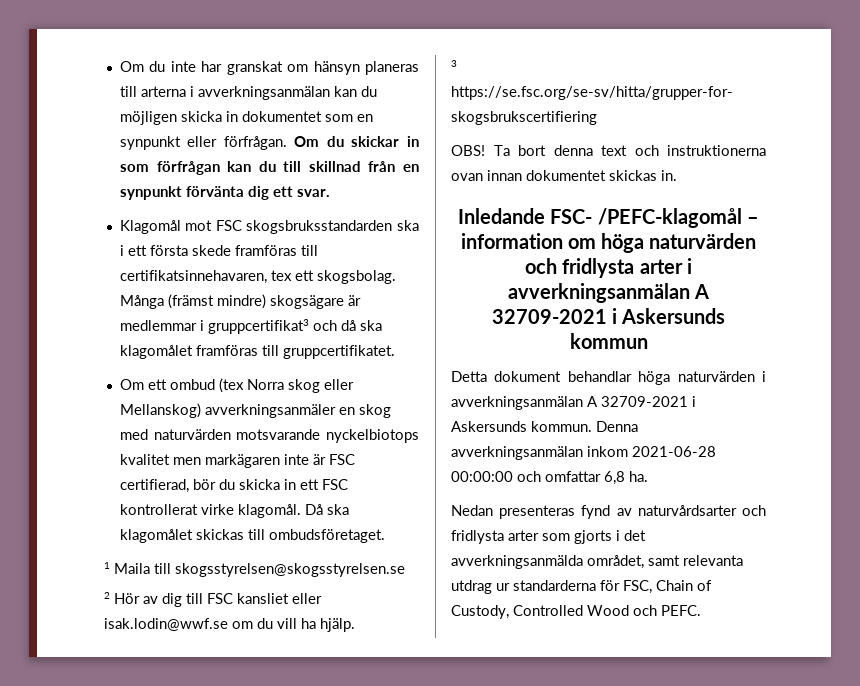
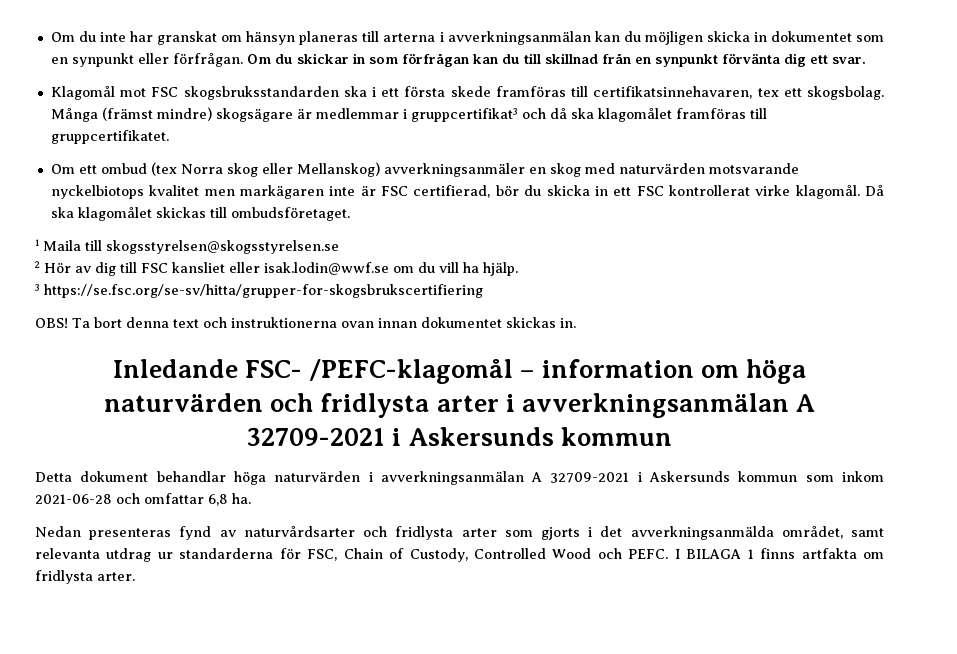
[531,421,638,432] [451,446,583,460] kommun. Denna avverkningsanmälan -> [738,471,834,482] kommun som
[451,471,513,482] 00:00:00 -> (112, 499) none
(701, 610) none -> [674,548,885,559] [35,570,135,584] I BILAGA 1 finns artfakta om fridlysta arter.

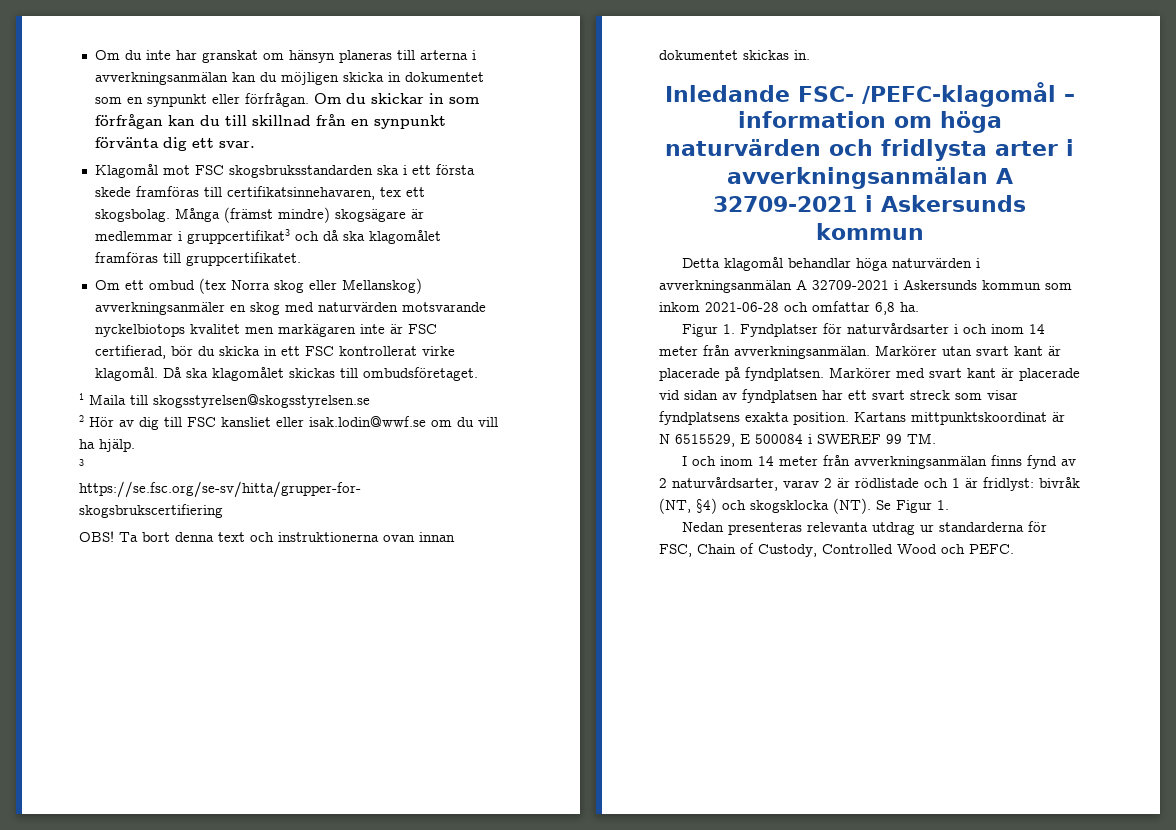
[80,471,149,482] dokument -> [723,257,783,271] klagomål
[35,526,884,540] Nedan presenteras fynd av naturvårdsarter och fridlysta arter som gjorts i det avverkningsanmälda området, samt -> [681,323,1045,337] [659,345,1061,359] [659,367,1080,381] [659,389,1018,403] [659,411,1065,425] [659,433,936,447] [681,455,1076,469] [659,477,1080,491] [659,498,949,514] [681,522,802,535] Figur 1. Fyndplatser för naturvårdsarter i och inom 14 meter från avverkningsanmälan. Markörer utan svart kant är placerade på fyndplatsen. Markörer med svart kant är placerade vid sidan av fyndplatsen har ett svart streck som visar fyndplatsens exakta position. Kartans mittpunktskoordinat är N 6515529, E 500084 i SWEREF 99 TM. // I och inom 14 meter från avverkningsanmälan finns fynd av 2 naturvårdsarter, varav 2 är rödlistade och 1 är fridlyst: bivråk (NT, §4) och skogsklocka (NT). Se Figur 1. // Nedan presenteras
[674,548,885,559] [35,570,135,584] I BILAGA 1 finns artfakta om fridlysta arter. -> (1014, 549) none

